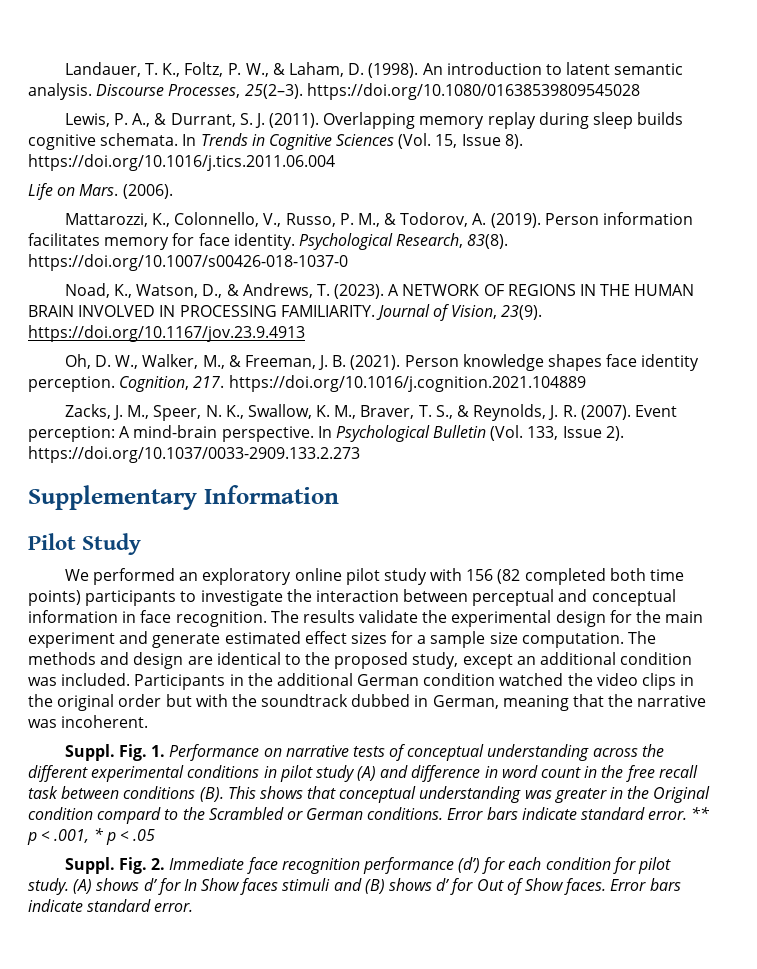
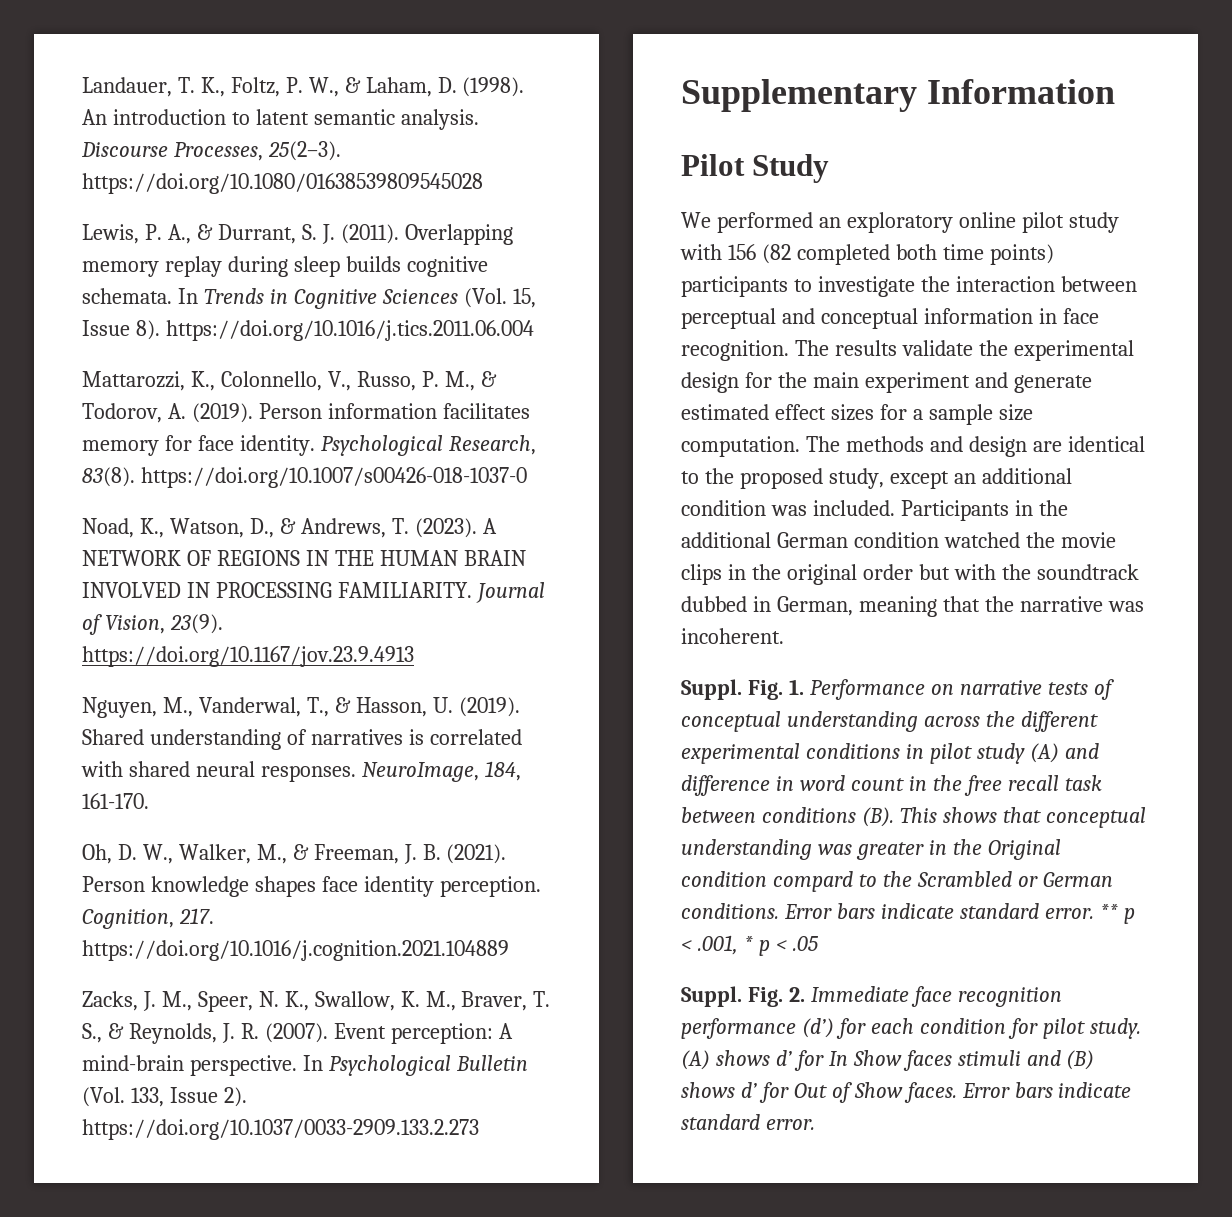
[28,183,173,200] // Life on Mars. (2006). -> (534, 330) none
(305, 333) none -> [82,697,520,718] [82,729,522,750] [81,761,521,782] [82,793,149,809] // Nguyen, M., Vanderwal, T., & Hasson, U. (2019). Shared understanding of narratives is correlated with shared neural responses. NeuroImage, 184, 161-170.
[596,673,638,686] video -> [1060,532,1116,548] movie

